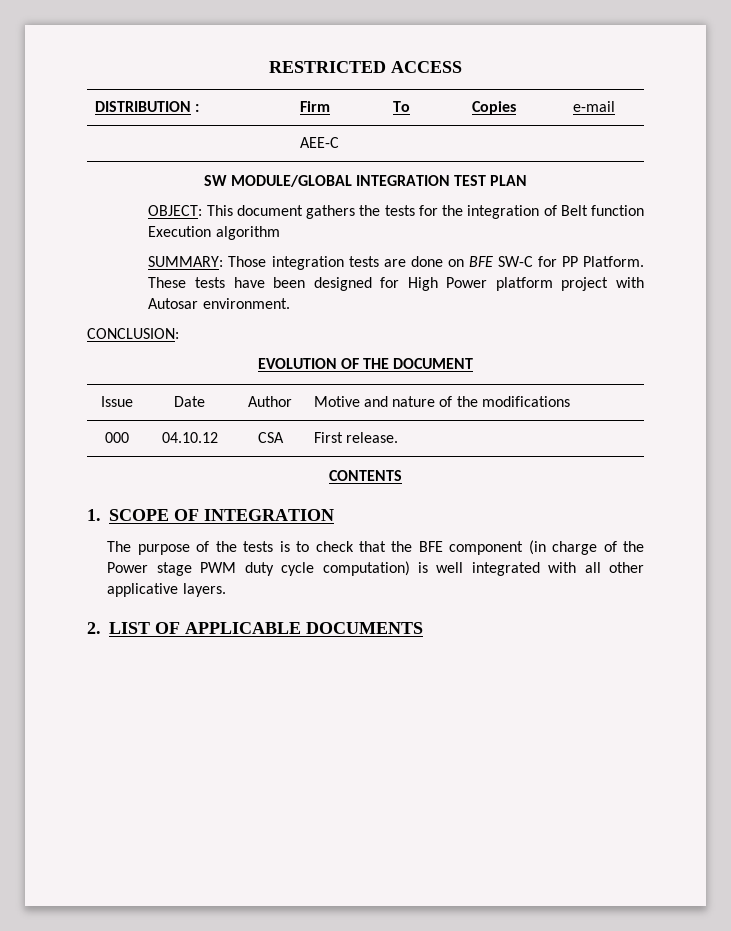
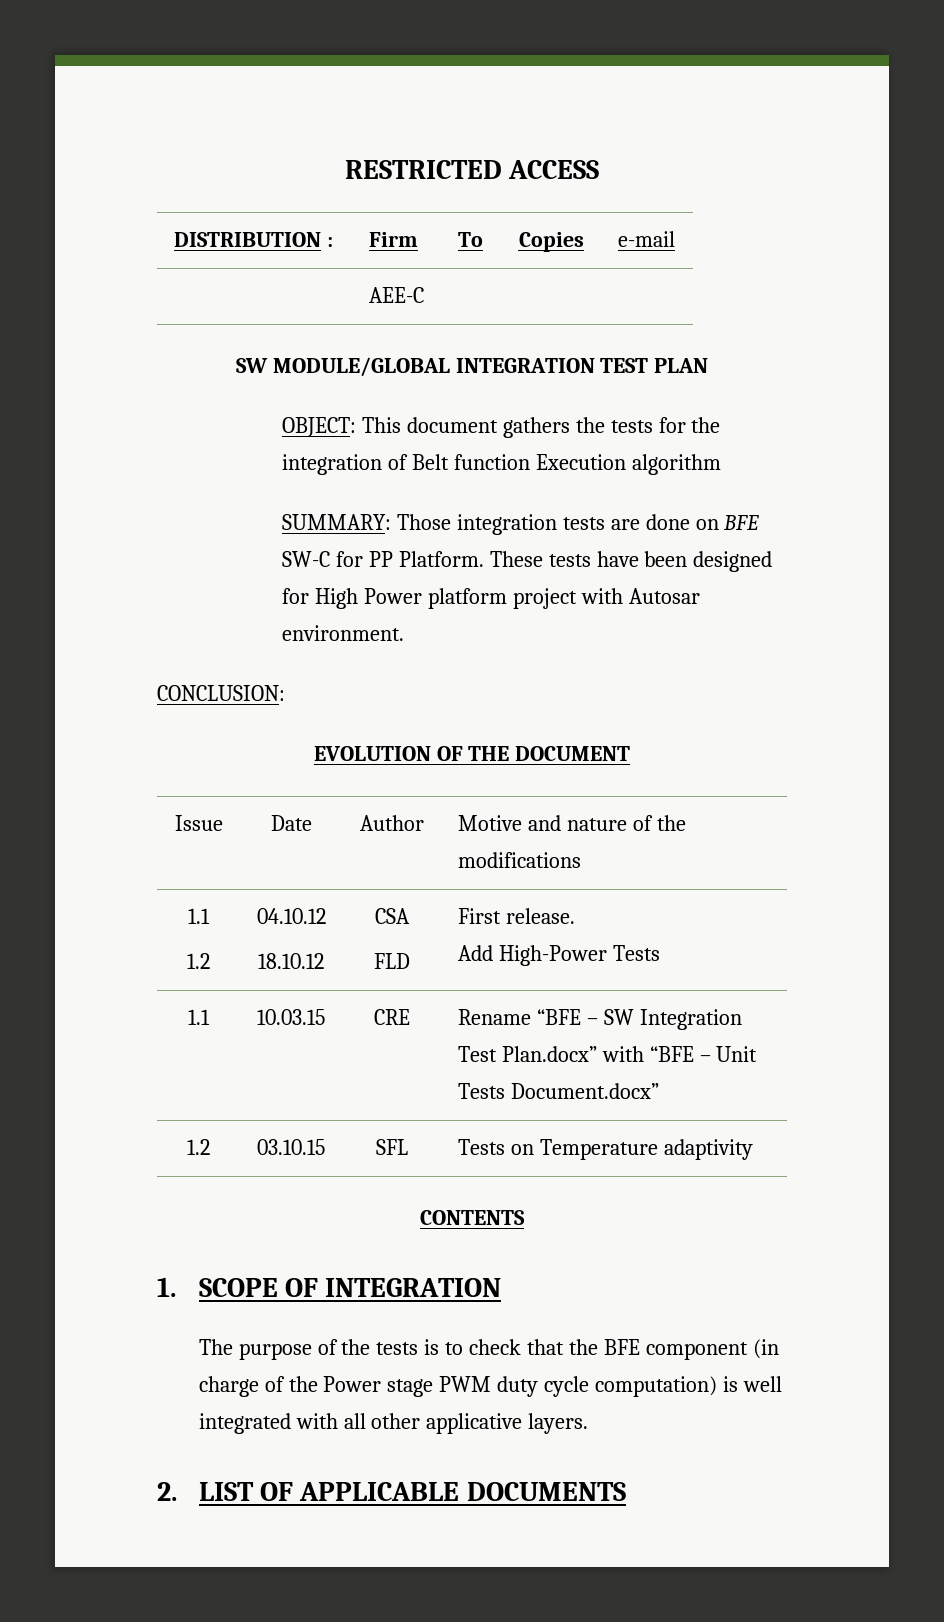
[104,432,129,443] 000 -> [188,908,210,924] [187,953,210,969] 1.1 // 1.2
(218, 437) none -> [258,953,324,969] // 18.10.12
(284, 437) none -> [374,953,410,969] // FLD
(399, 437) none -> [457,945,660,966] [188,1009,210,1025] [257,1009,325,1025] [374,1009,410,1025] [457,1009,742,1030] [457,1046,758,1062] [457,1083,659,1099] [187,1139,210,1155] [257,1139,325,1155] [376,1139,408,1155] [457,1139,753,1160] // Add High-Power Tests // 1.1 | 10.03.15 | CRE | Rename “BFE – SW Integration Test Plan.docx” with “BFE – Unit Tests Document.docx” // 1.2 | 03.10.15 | SFL | Tests on Temperature adaptivity

